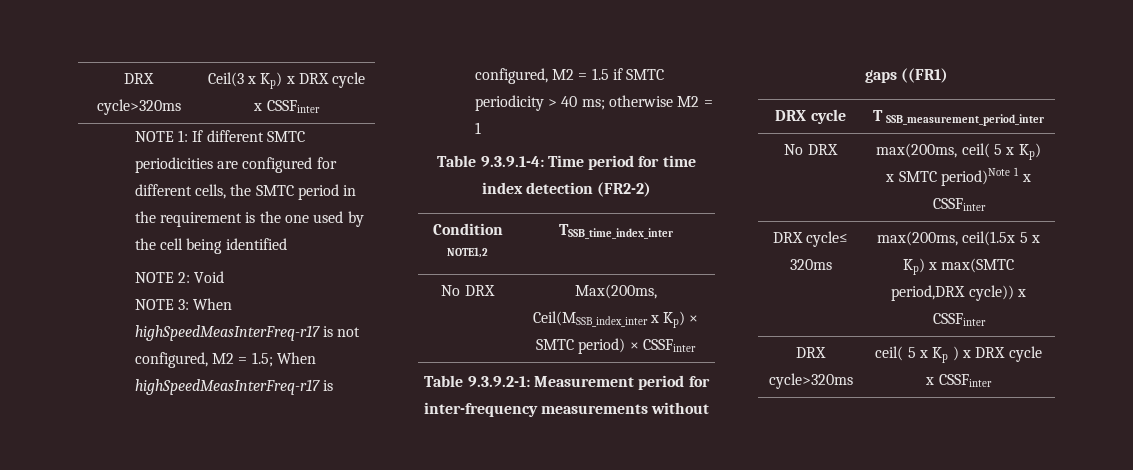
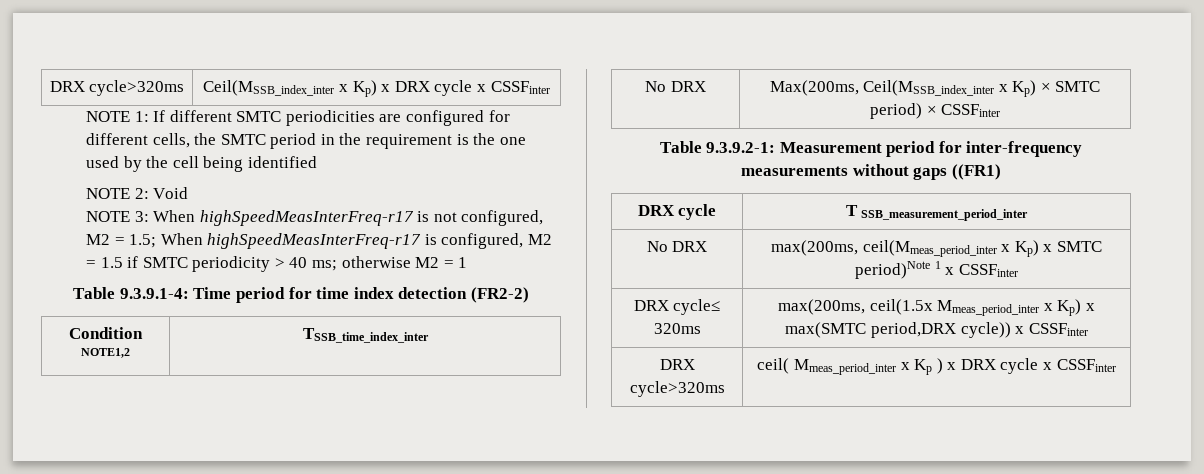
[124,73,154,84] [96,99,181,115] [207,72,244,87] DRX cycle>320ms | Ceil(3 -> [49,80,185,96] [203,80,335,96] DRX cycle>320ms | Ceil(MSSB_index_inter
[961,143,1002,158] ceil( 5 -> [862,240,997,257] ceil(Mmeas_period_inter
[1019,232,1028,243] 5 -> [937,300,1040,316] Mmeas_period_inter
[907,347,916,358] 5 -> [793,359,896,375] Mmeas_period_inter

